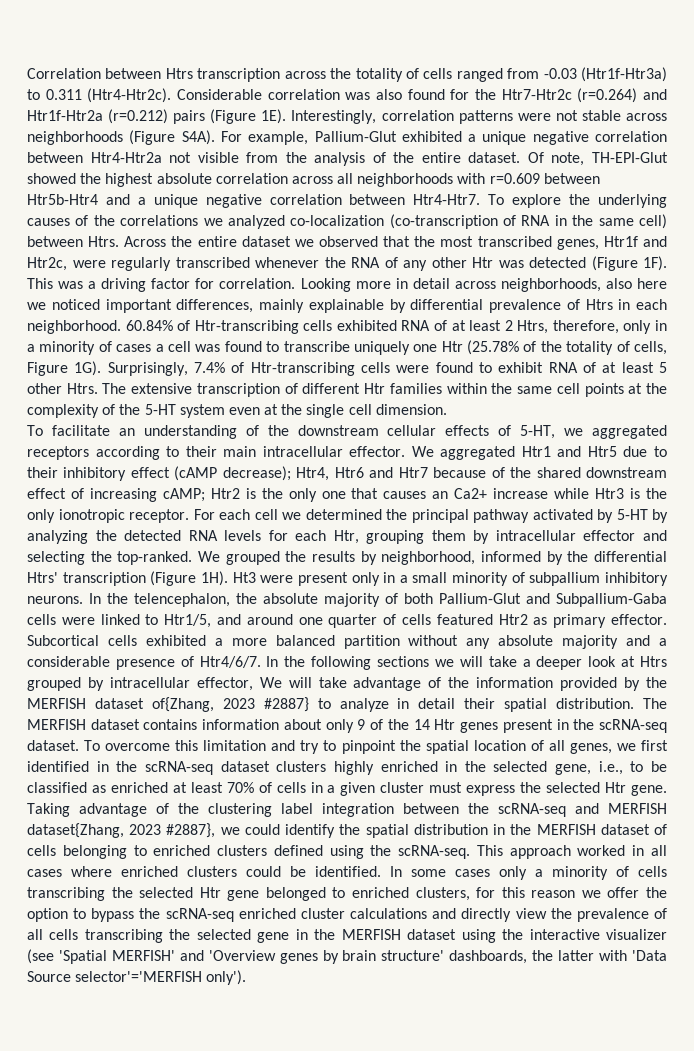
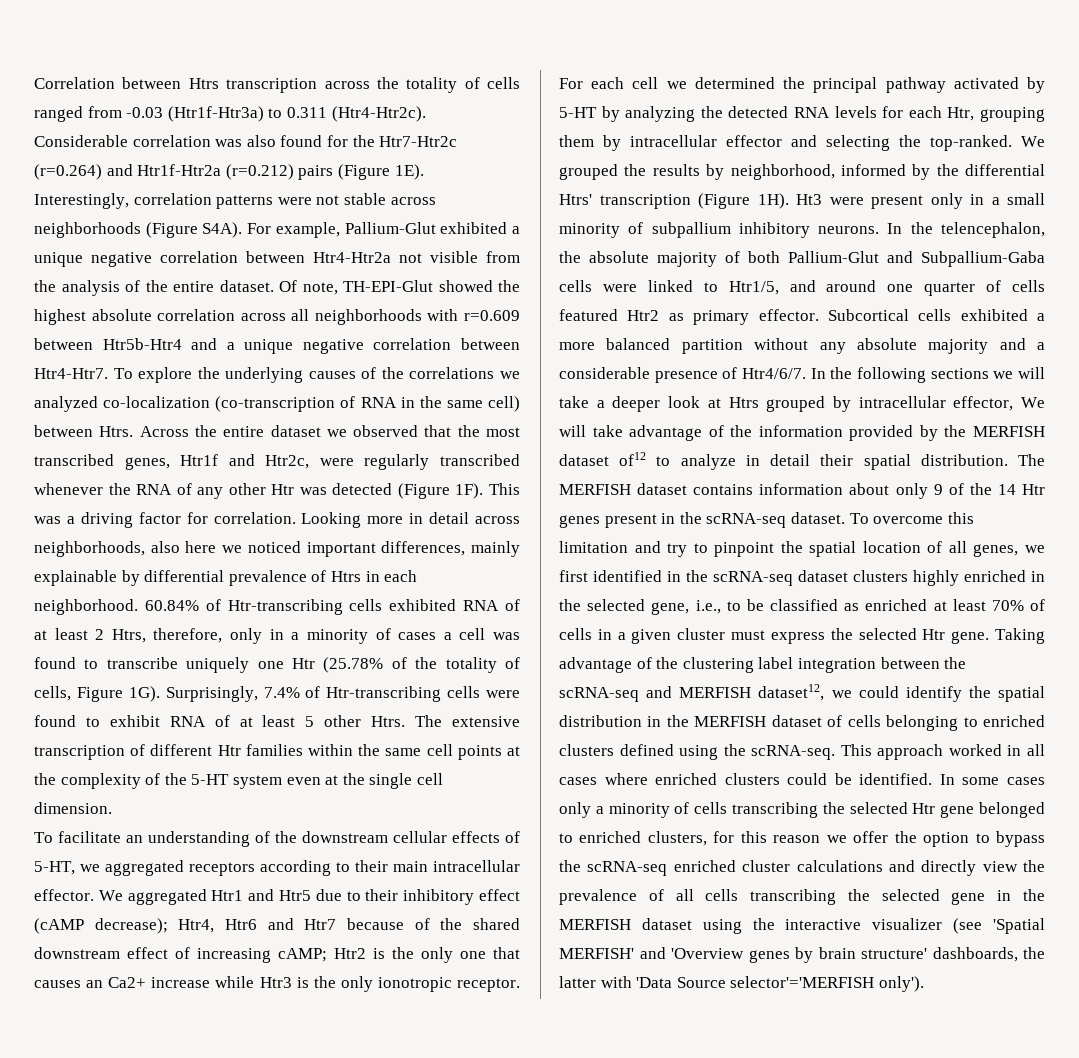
[151,697,309,712] of{Zhang, 2023 #2887} -> [619,452,647,466] of12
[27,823,216,838] dataset{Zhang, 2023 #2887}, -> [758,684,825,701] dataset12,

